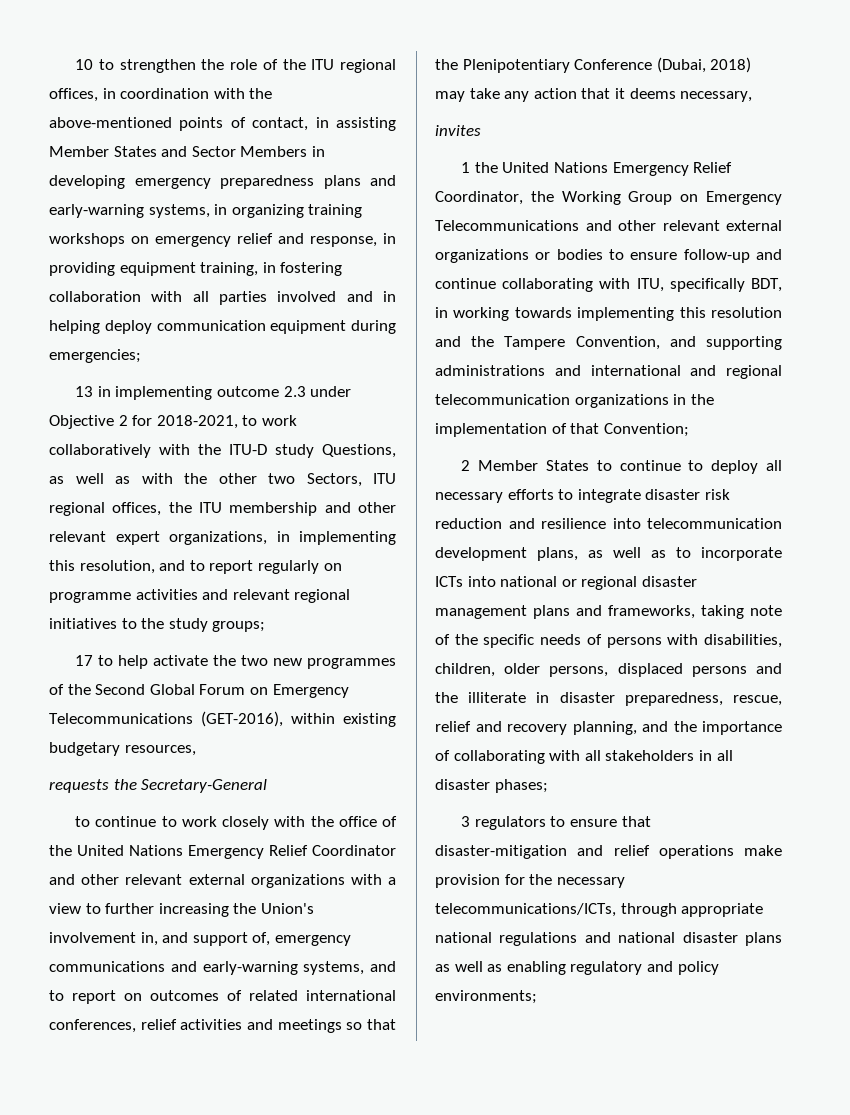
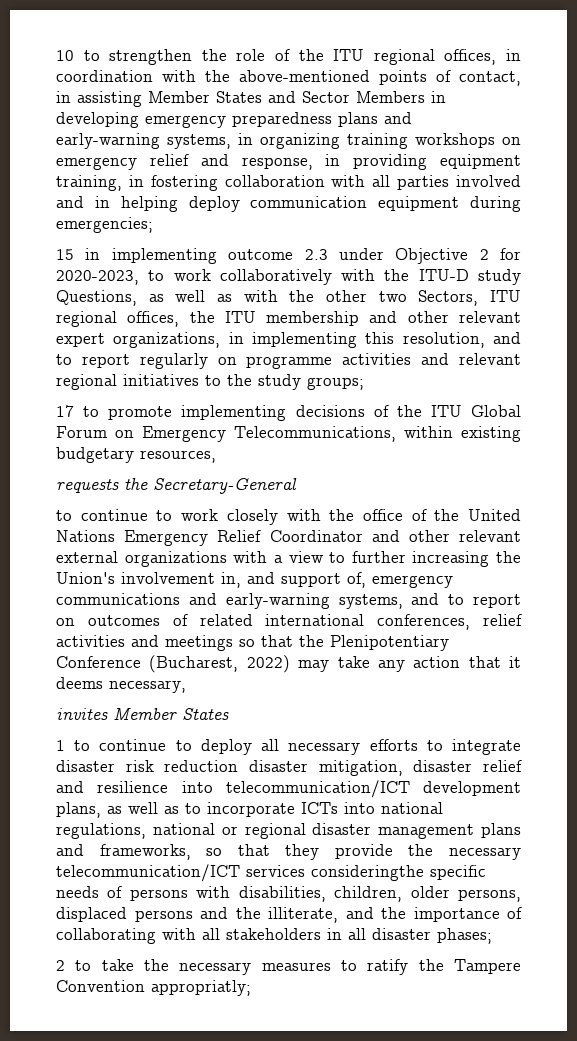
[75,386,94,397] 13 -> [56,249,74,260] 15
[156,415,238,429] 2018-2021, -> [56,270,139,285] 2020-2023,
[118,655,396,669] [49,684,146,695] help activate the two new programmes of the Second -> [108,405,462,421] promote implementing decisions of the ITU
[49,711,283,727] Telecommunications (GET-2016), -> [234,426,396,442] Telecommunications,
[656,57,752,73] (Dubai, 2018) -> [149,655,290,673] (Bucharest, 2022)
(481, 130) none -> [113,707,229,720] Member States
[474,162,733,176] [435,191,782,205] [435,220,782,231] [435,249,782,263] [435,278,782,292] [435,307,782,321] [435,336,782,350] [435,365,782,379] [435,394,714,408] [435,423,689,437] [461,460,589,471] the United Nations Emergency Relief Coordinator, the Working Group on Emergency Telecommunications and other relevant external organizations or bodies to ensure follow-up and continue collaborating with ITU, specifically BDT, in working towards implementing this resolution and the Tampere Convention, and supporting administrations and international and regional telecommunication organizations in the implementation of that Convention; // 2 Member States -> (65, 745) none
(502, 523) none -> [249,760,522,776] disaster mitigation, disaster relief
[647,518,782,529] telecommunication -> [225,780,410,798] telecommunication/ICT
(558, 581) none -> [56,823,215,839] regulations, national
[701,605,782,619] [435,634,478,645] taking note of the -> [206,844,521,860] [56,864,424,882] so that they provide the necessary telecommunication/ICT services consideringthe
[468,692,782,706] [435,721,637,735] illiterate in disaster preparedness, rescue, relief and recovery planning, -> [268,907,338,923] illiterate,
[461,816,651,830] [435,845,782,859] [435,874,625,888] [435,903,764,917] [435,932,782,946] [435,961,719,975] [435,990,537,1004] 3 regulators to ensure that disaster-mitigation and relief operations make provision for the necessary telecommunications/ICTs, through appropriate national regulations and national disaster plans as well as enabling regulatory and policy environments; -> [56,959,521,975] [56,980,251,996] 2 to take the necessary measures to ratify the Tampere Convention appropriatly;

